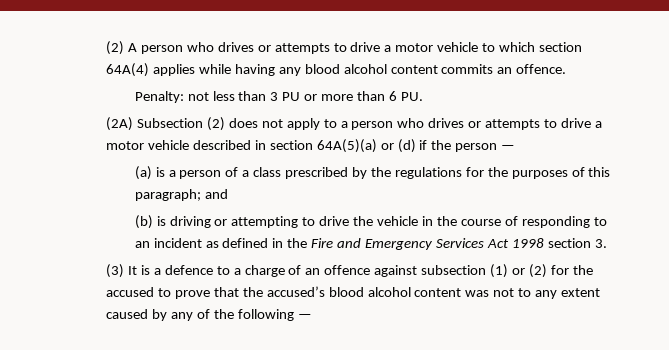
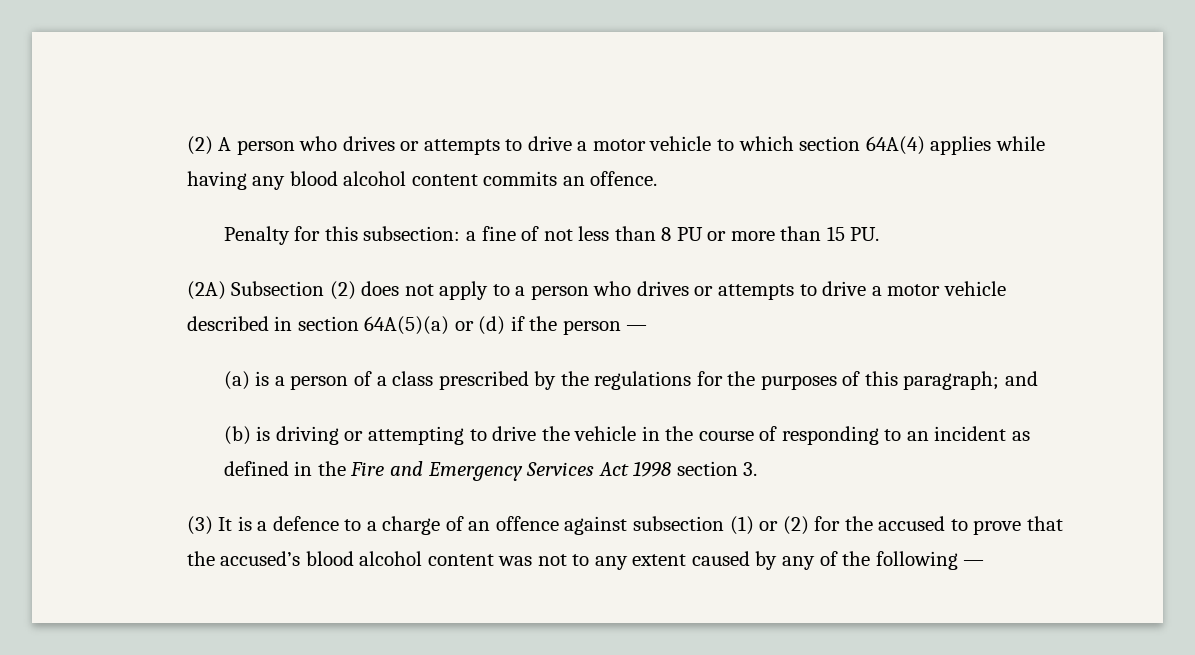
[134,91,184,103] Penalty: -> [223,226,540,245] Penalty for this subsection: a fine of
[270,92,279,101] 3 -> [661,227,672,241] 8
[388,91,397,101] 6 -> [826,226,845,241] 15

